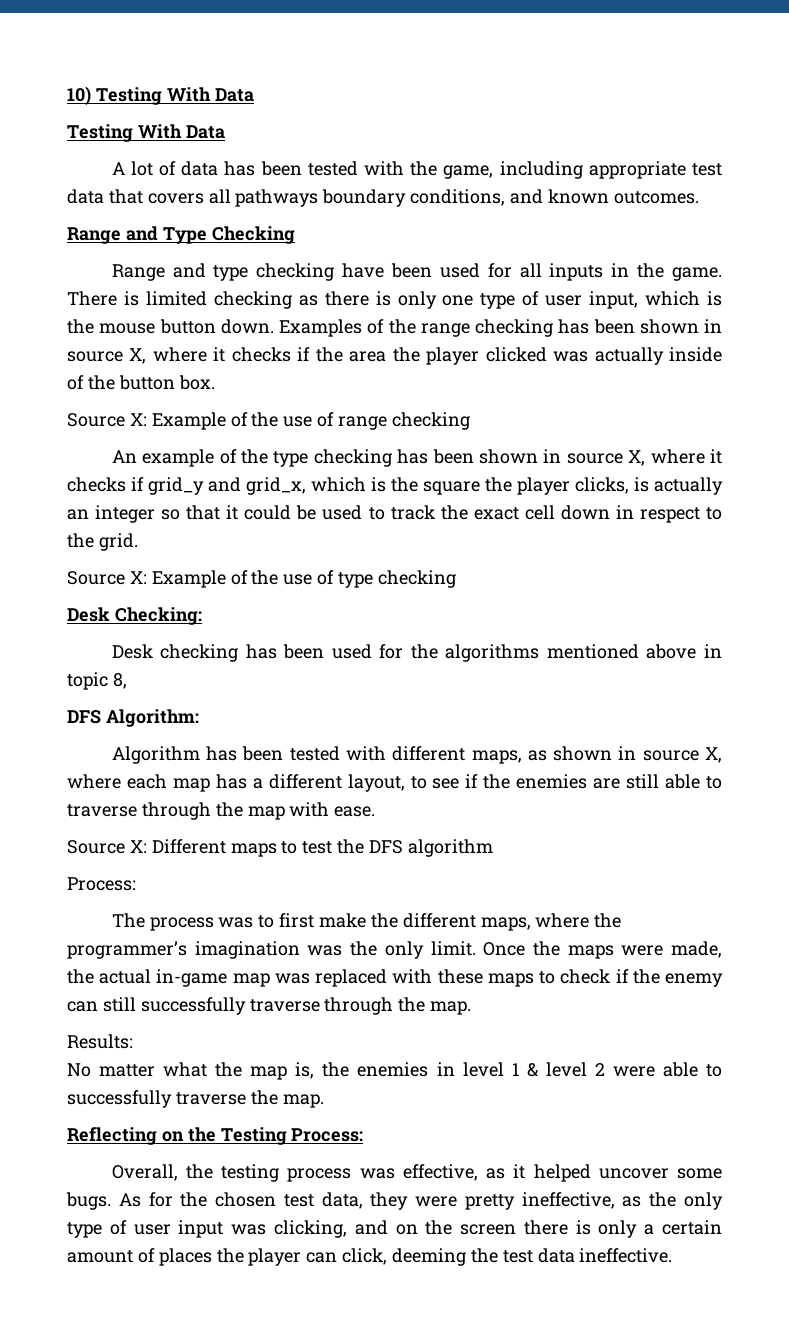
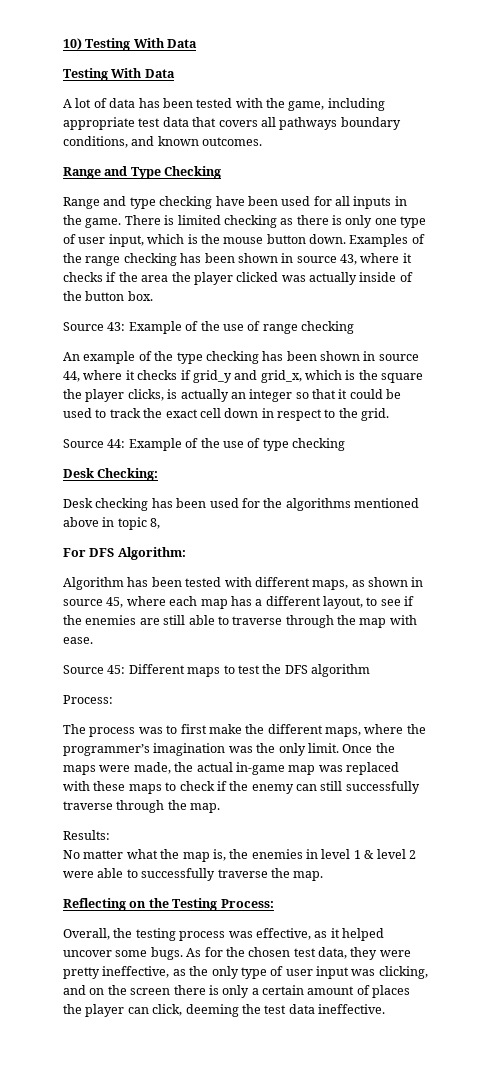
[129,348,147,364] X, -> [340,254,357,265] 43,
[129,413,147,426] X: -> [107,322,126,331] 43:
[628,450,646,466] X, -> [63,371,80,382] 44,
[129,571,147,584] X: -> [107,439,126,448] 44:
(127, 681) none -> [63,548,86,557] For
[704,747,722,763] X, -> [106,597,124,608] 45,
[129,840,147,853] X: -> [107,665,126,674] 45:

